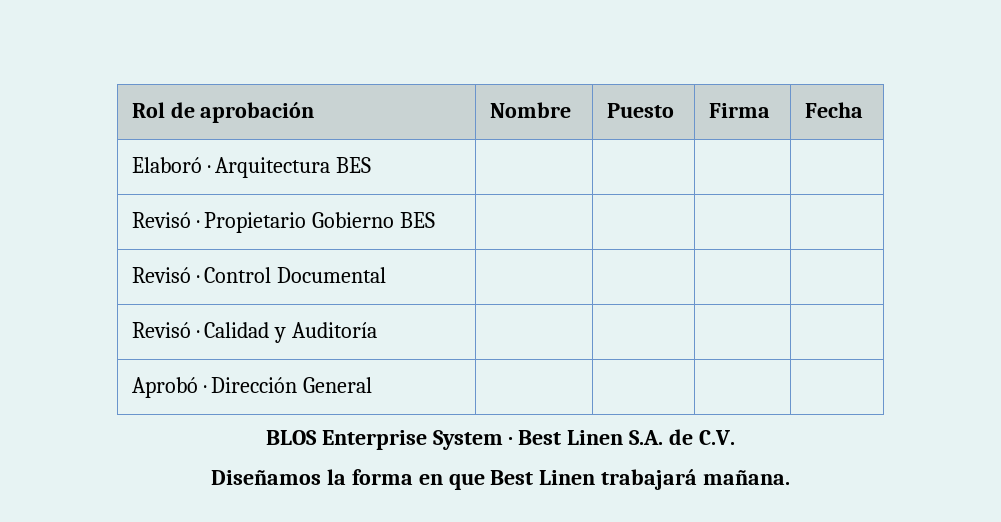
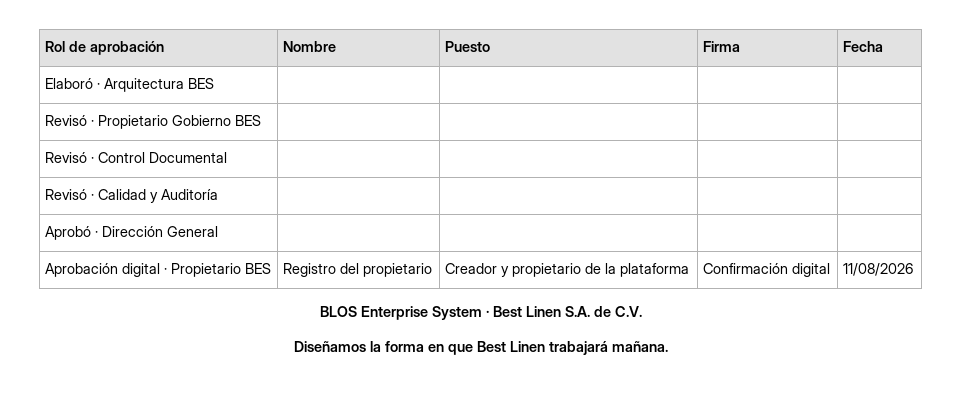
(373, 385) none -> [45,263,272,277] [283,263,433,277] [445,263,690,277] [703,263,831,277] [843,263,914,276] // Aprobación digital · Propietario BES | Registro del propietario | Creador y propietario de la plataforma | Confirmación digital | 11/08/2026

